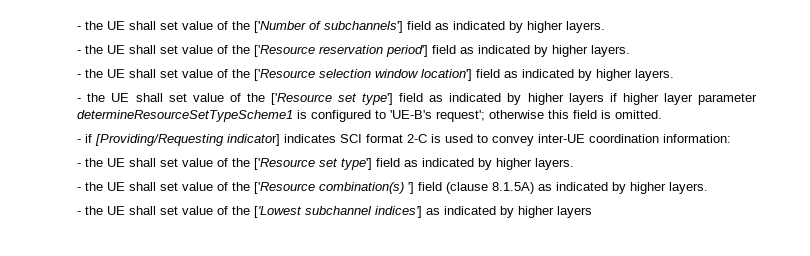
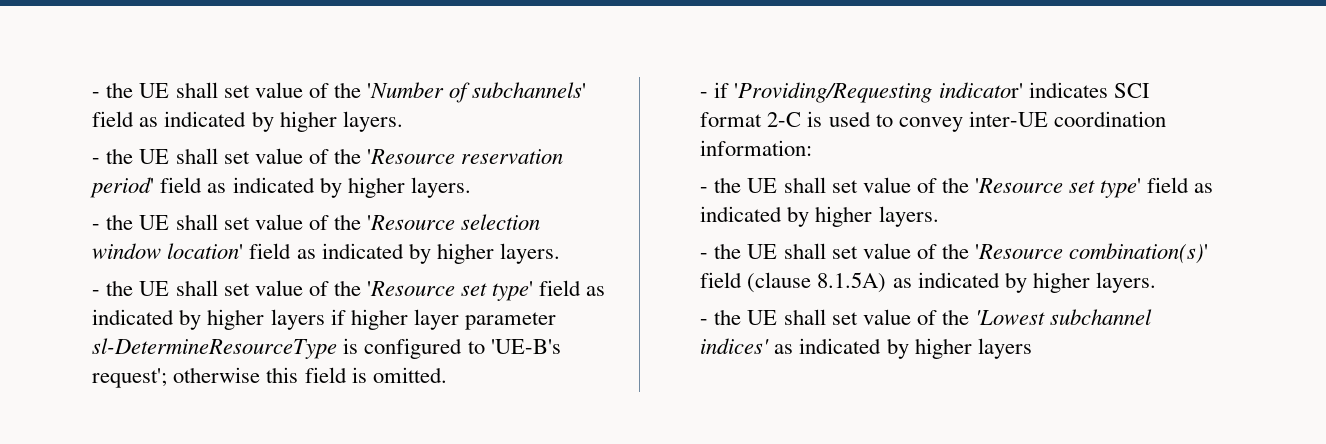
[77,21,404,33] - the UE shall set value of the ['Number of subchannels'] -> [92,82,587,103] - the UE shall set value of the 'Number of subchannels'
[254,45,429,57] ['Resource reservation period'] -> [366,149,563,164] [90,177,155,198] 'Resource reservation period'
[254,69,316,81] ['Resource -> [366,215,455,230] 'Resource
[421,69,473,81] location'] -> [167,243,244,259] location'
[270,93,394,105] ['Resource set type'] -> [366,281,534,301] 'Resource set type'
[77,110,294,122] determineResourceSetTypeScheme1 -> [92,338,338,359] sl-DetermineResourceType
[95,134,281,146] [Providing/Requesting indicator] -> [734,82,1023,103] 'Providing/Requesting indicator'
[254,158,373,170] ['Resource set type'] -> [974,178,1142,198] 'Resource set type'
[254,182,415,194] ['Resource combination(s) '] -> [974,243,1208,264] 'Resource combination(s)'
[254,206,423,218] ['Lowest subchannel indices'] -> [974,309,1152,325] [700,338,770,354] 'Lowest subchannel indices'

